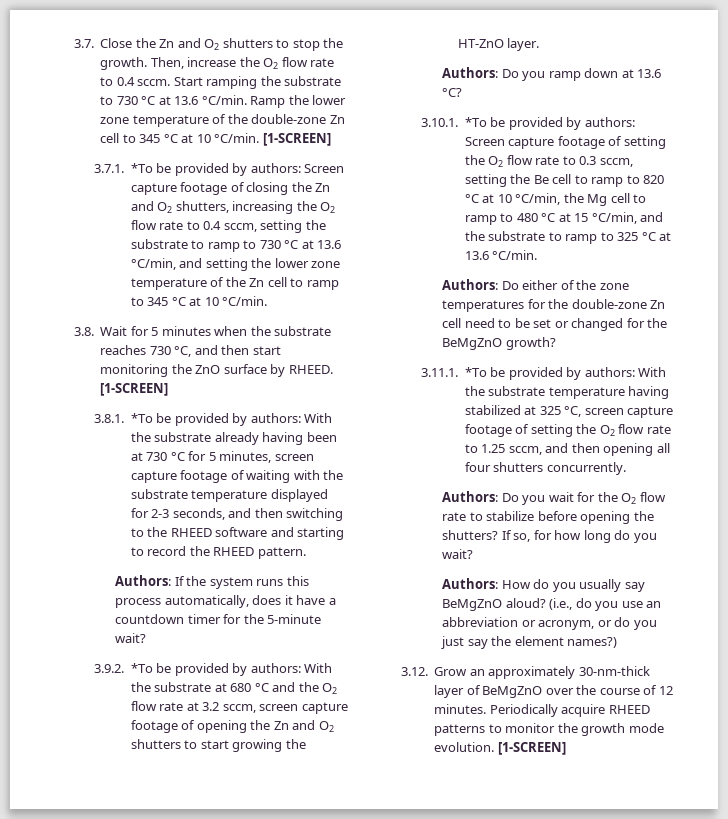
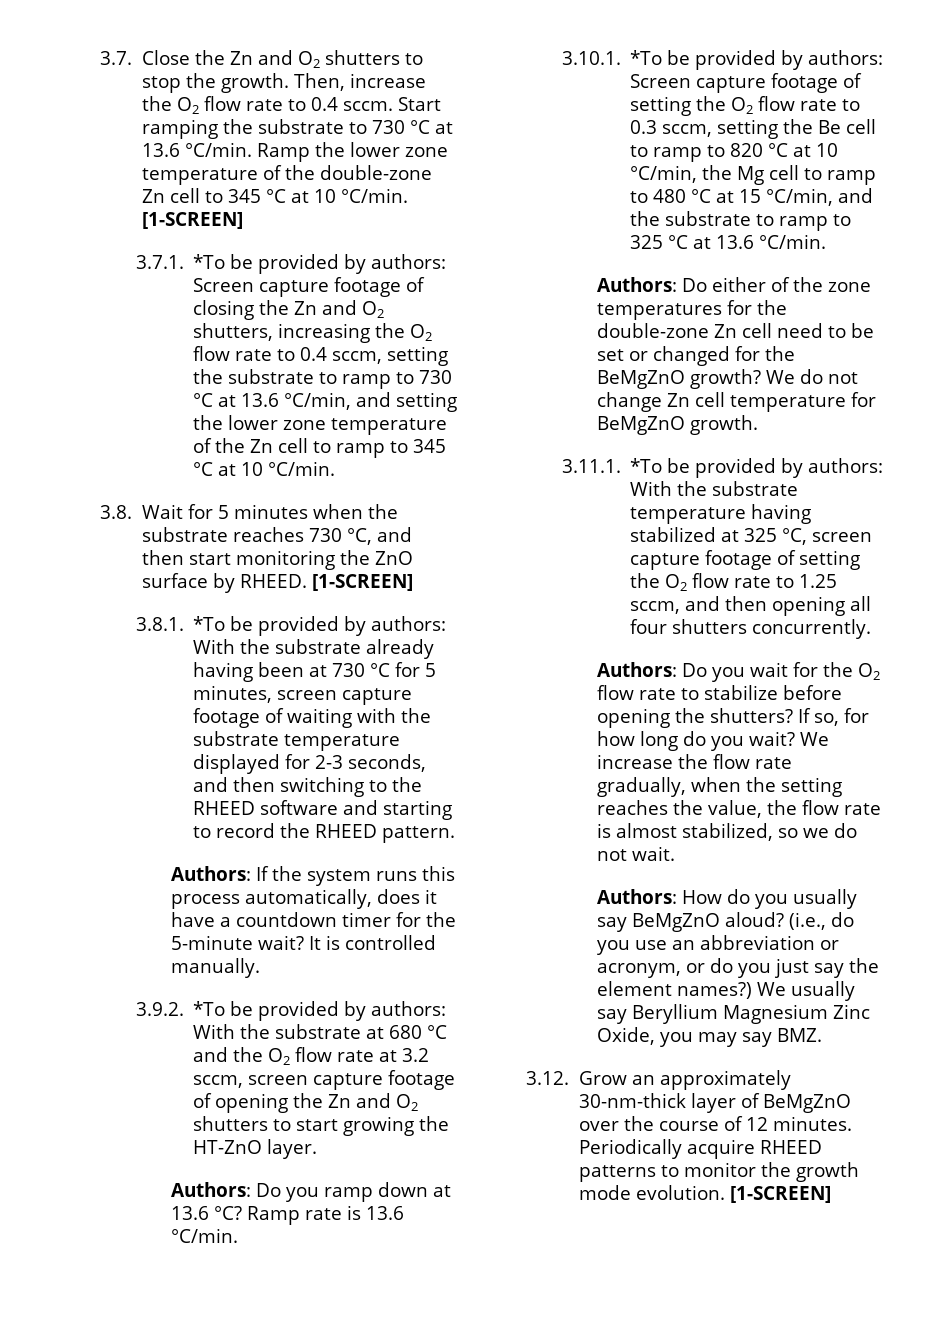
(146, 638) none -> [309,935,437,950] [171,958,261,978] It is controlled manually.
(462, 92) none -> [247,1205,405,1225] [171,1228,239,1243] Ramp rate is 13.6 °C/min.
(556, 343) none -> [766,369,859,384] [597,392,877,412] [597,415,759,435] We do not change Zn cell temperature for BeMgZnO growth.
(473, 554) none -> [800,732,830,746] [597,754,793,769] [597,777,843,797] [597,800,882,818] [597,823,858,841] [597,846,676,861] We increase the flow rate gradually, when the setting reaches the value, the flow rate is almost stabilized, so we do not wait.
(618, 642) none -> [757,981,856,1001] [597,1004,871,1024] [597,1027,823,1047] We usually say Beryllium Magnesium Zinc Oxide, you may say BMZ.

